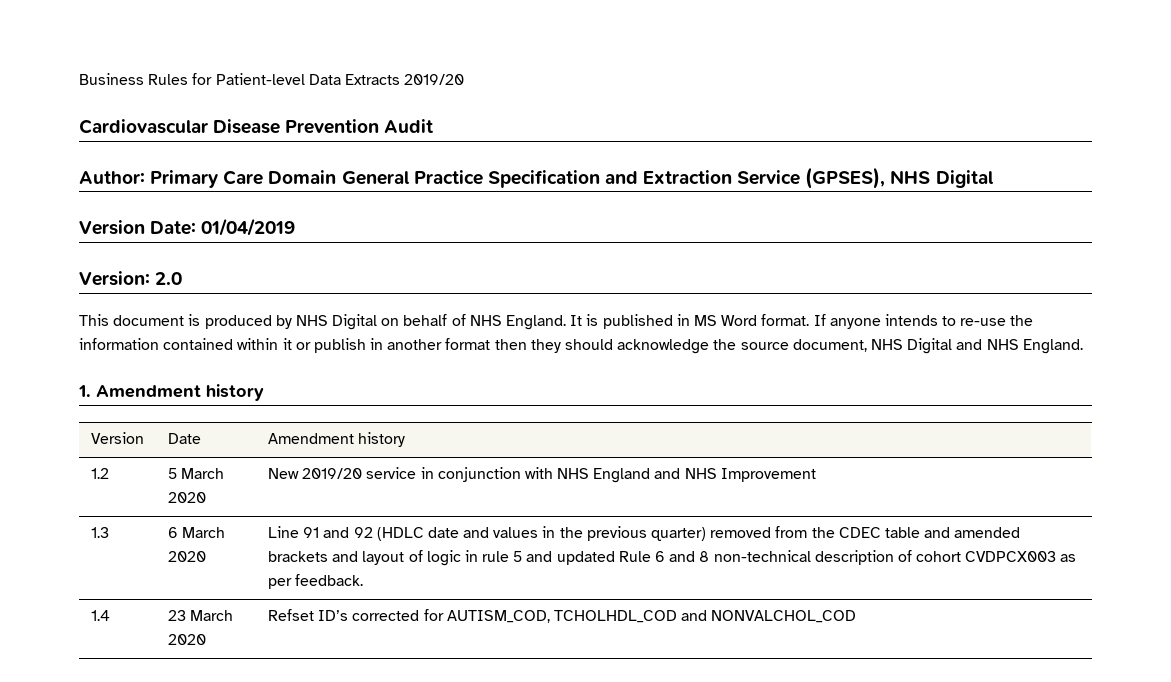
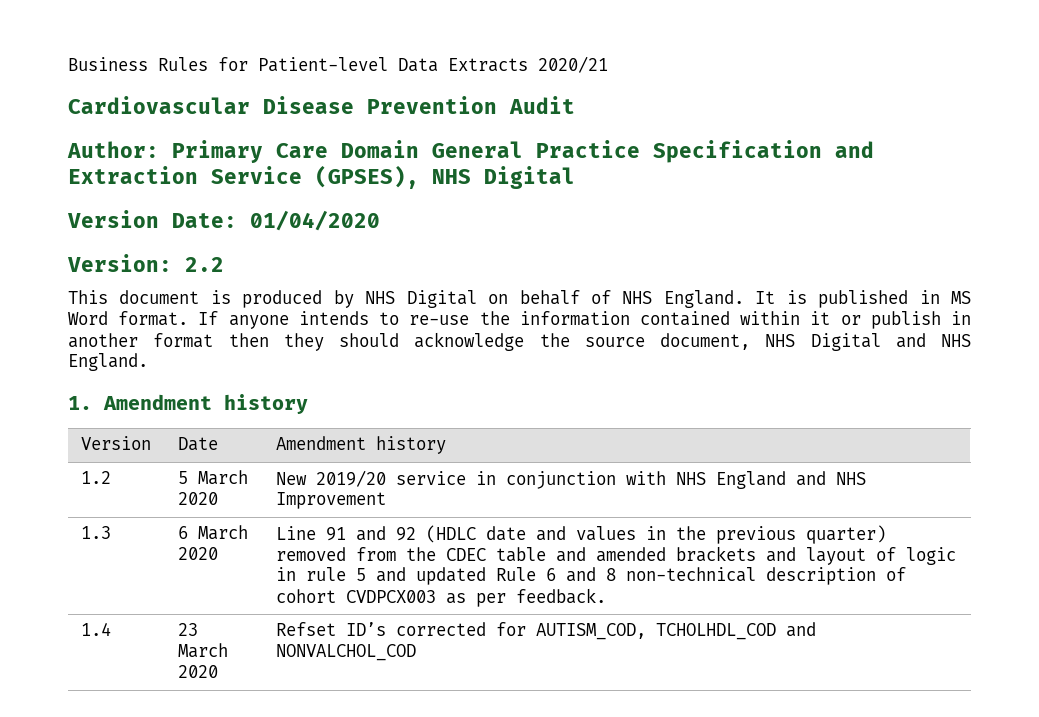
[404,74,465,85] 2019/20 -> [538,56,608,73] 2020/21
[201,218,296,236] 01/04/2019 -> [250,210,380,231] 01/04/2020
[155,272,183,285] 2.0 -> [185,257,224,272] 2.2

